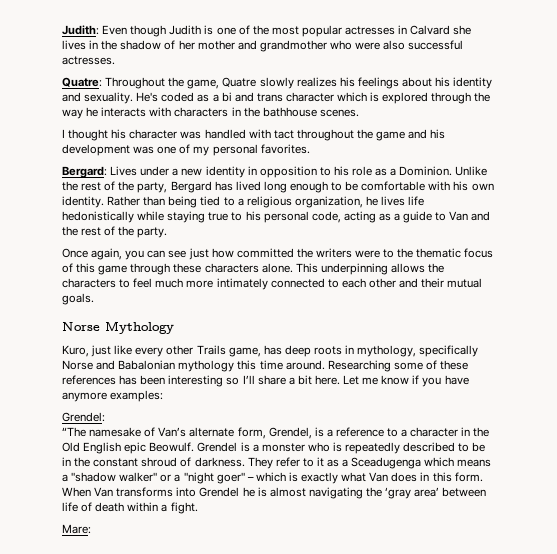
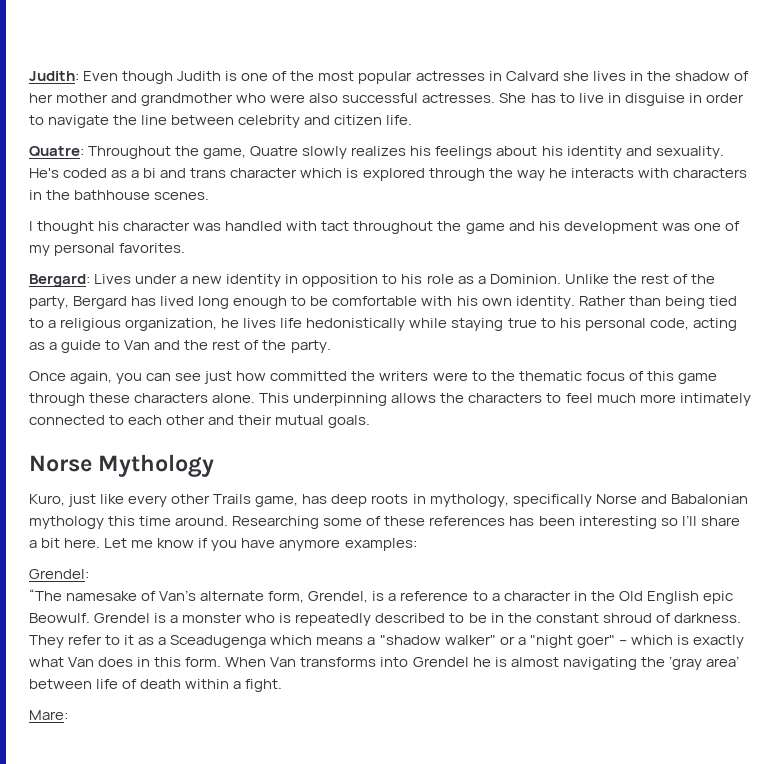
(115, 60) none -> [499,93,744,106] [29,115,413,128] She has to live in disguise in order to navigate the line between celebrity and citizen life.

